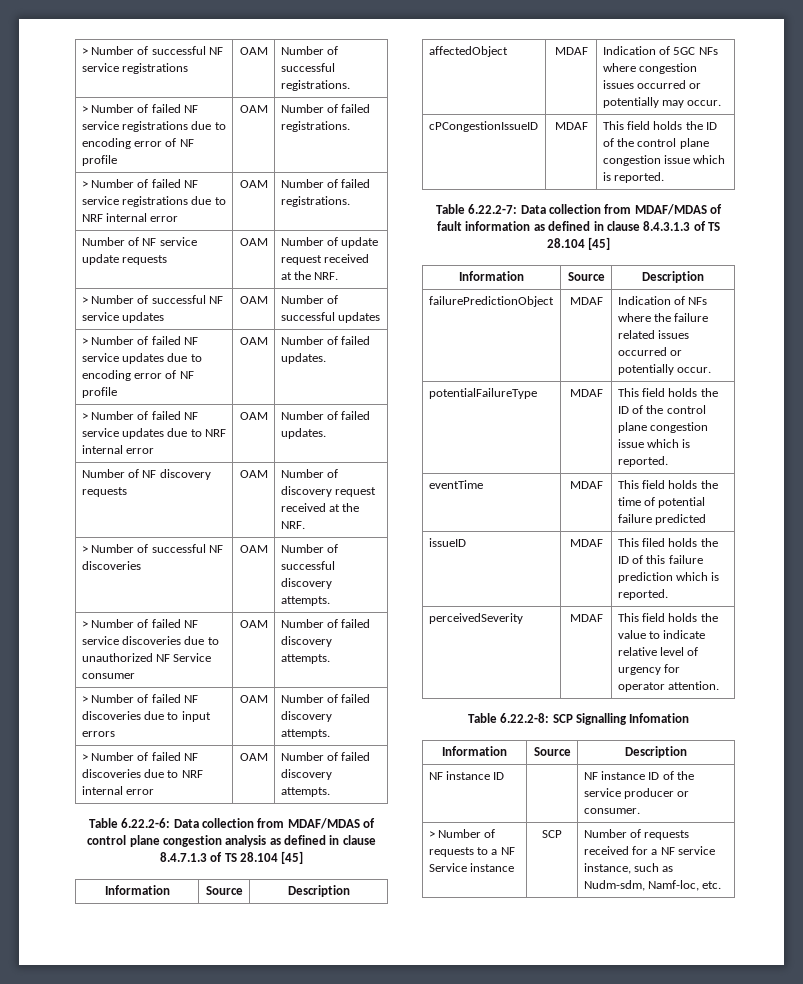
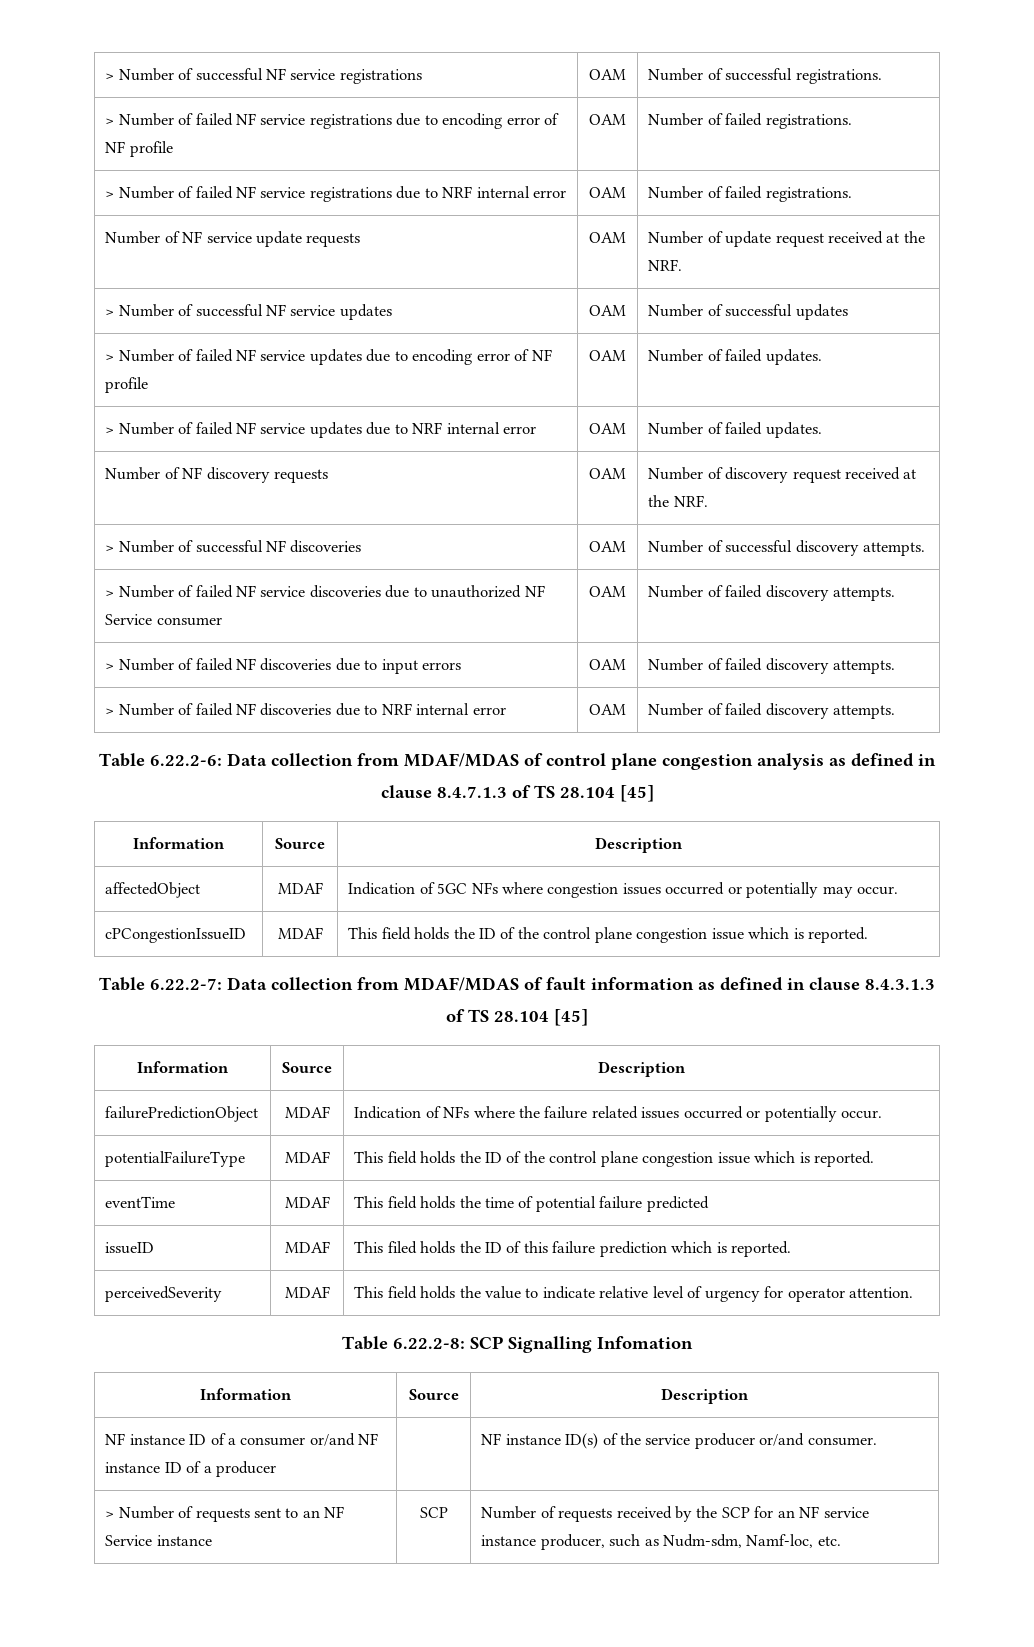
[583,771,660,780] | | NF instance ID -> [210,1433,379,1446] [105,1461,277,1477] [481,1433,599,1449] of a consumer or/and NF instance ID of a producer | | NF instance ID(s)
[677,791,690,797] or -> [759,1433,805,1446] or/and
[476,847,498,855] to a -> [254,1508,320,1518] sent to an
[631,846,716,855] [583,863,631,874] for a NF service instance, -> [675,1506,869,1522] [481,1534,605,1550] by the SCP for an NF service instance producer,

